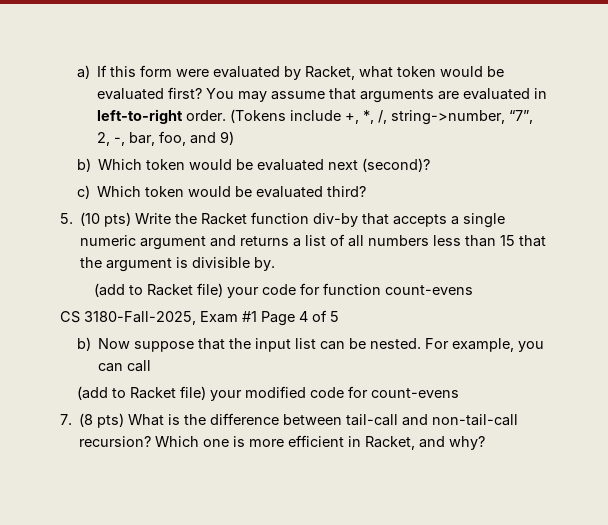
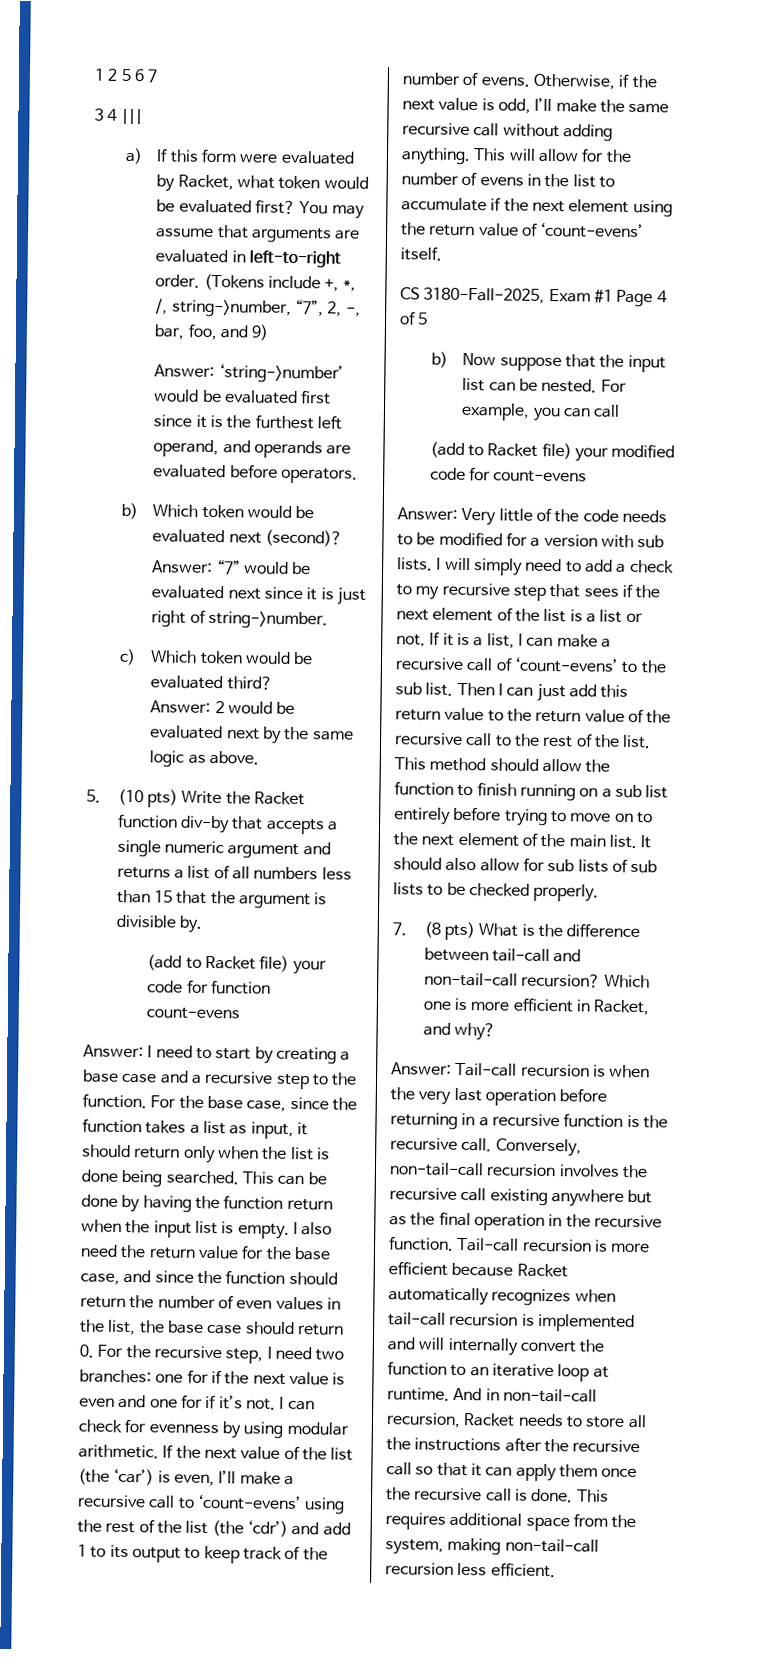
(76, 72) none -> [94,68,159,83] [94,108,143,125] 1 2 5 6 7 // 3 4 ||| //
(234, 138) none -> [154,363,344,384] [154,389,332,405] [153,414,342,430] [153,439,352,459] [153,464,358,484] // Answer: ‘string->number’ would be evaluated first since it is the furthest left operand, and operands are evaluated before operators.
(430, 165) none -> [152,560,312,575] [151,585,366,605] [151,609,328,630] // Answer: “7” would be evaluated next since it is just right of string->number.
(366, 191) none -> [150,700,296,715] [150,725,354,744] [149,750,259,768] // Answer: 2 would be evaluated next by the same logic as above.
(473, 290) none -> [83,1044,351,1065] [82,1069,358,1090] [82,1093,357,1112] [82,1118,308,1140] [82,1144,330,1164] [81,1169,327,1188] [81,1194,333,1213] [81,1219,333,1239] [80,1244,331,1261] [80,1270,338,1286] [80,1295,341,1311] [80,1319,344,1336] [79,1344,345,1364] [79,1369,346,1386] [79,1394,315,1411] [78,1419,349,1439] [78,1444,354,1461] [78,1467,294,1487] [77,1493,346,1515] [77,1519,351,1537] [77,1544,328,1564] [402,71,657,90] [402,97,670,114] [402,122,613,142] [401,147,632,166] [401,171,615,188] [401,197,673,218] [401,221,645,239] [400,246,442,261] // Answer: I need to start by creating a base case and a recursive step to the function. For the base case, since the function takes a list as input, it should return only when the list is done being searched. This can be done by having the function return when the input list is empty. I also need the return value for the base case, and since the function should return the number of even values in the list, the base case should return 0. For the recursive step, I need two branches: one for if the next value is even and one for if it’s not. I can check for evenness by using modular arithmetic. If the next value of the list (the ‘car’) is even, I’ll make a recursive call to ‘count-evens’ using the rest of the list (the ‘cdr’) and add 1 to its output to keep track of the number of evens. Otherwise, if the next value is odd, I’ll make the same recursive call without adding anything. This will allow for the number of evens in the list to accumulate if the next element using the return value of ‘count-evens’ itself.
(459, 393) none -> [397,507,667,526] [397,531,665,549] [397,557,674,576] [396,582,661,601] [396,607,643,623] [396,631,611,649] [395,656,667,674] [395,682,629,702] [395,707,672,724] [394,732,652,749] [394,757,611,773] [394,781,669,802] [394,806,653,827] [393,832,652,849] [393,857,658,874] [393,882,600,902] // Answer: Very little of the code needs to be modified for a version with sub lists. I will simply need to add a check to my recursive step that sees if the next element of the list is a list or not. If it is a list, I can make a recursive call of ‘count-evens’ to the sub list. Then I can just add this return value to the return value of the recursive call to the rest of the list. This method should allow the function to finish running on a sub list entirely before trying to move on to the next element of the main list. It should also allow for sub lists of sub lists to be checked properly.
(486, 443) none -> [391,1062,651,1079] [390,1087,608,1107] [390,1112,668,1130] [390,1137,582,1157] [389,1162,648,1179] [389,1187,653,1207] [389,1211,662,1231] [389,1236,651,1253] [388,1261,568,1278] [388,1287,616,1307] [388,1312,635,1333] [387,1337,605,1356] [387,1361,609,1382] [387,1387,597,1403] [386,1412,647,1429] [386,1437,641,1454] [386,1462,638,1482] [386,1487,609,1503] [385,1512,637,1532] [385,1537,599,1556] [385,1562,556,1578] // Answer: Tail-call recursion is when the very last operation before returning in a recursive function is the recursive call. Conversely, non-tail-call recursion involves the recursive call existing anywhere but as the final operation in the recursive function. Tail-call recursion is more efficient because Racket automatically recognizes when tail-call recursion is implemented and will internally convert the function to an iterative loop at runtime. And in non-tail-call recursion, Racket needs to store all the instructions after the recursive call so that it can apply them once the recursive call is done. This requires additional space from the system, making non-tail-call recursion less efficient.

